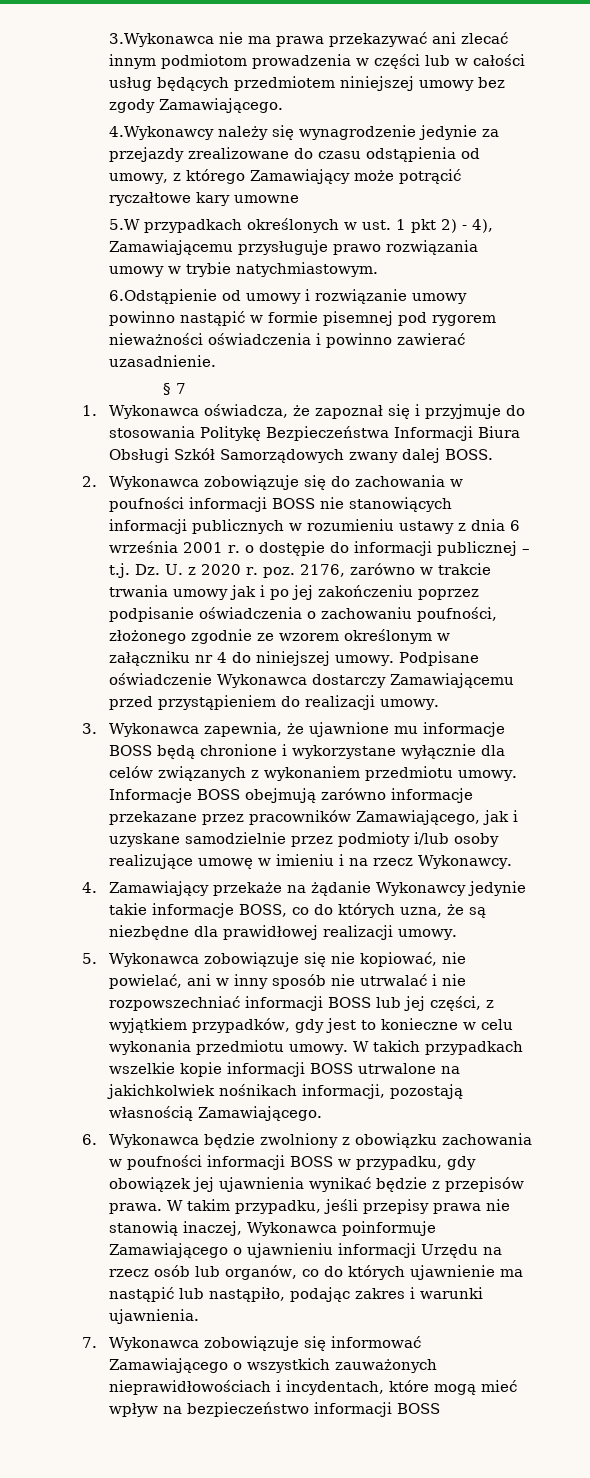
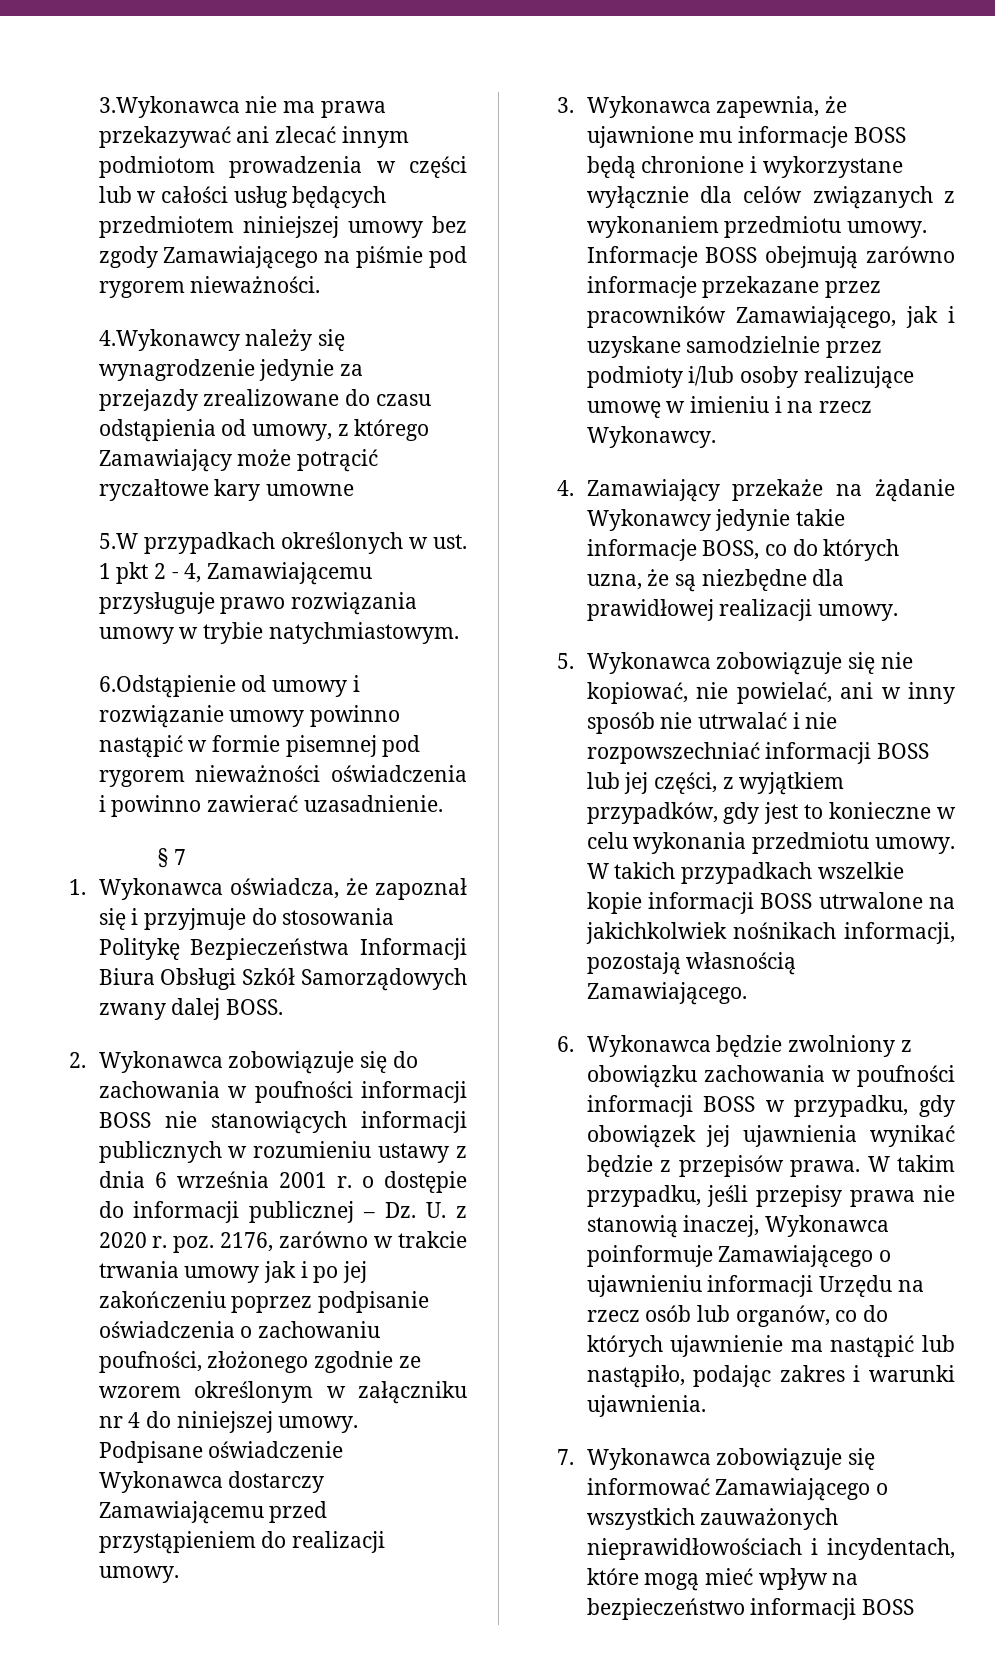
[159,98,284,113] Zamawiającego. -> [163,246,467,269] [98,276,321,298] Zamawiającego na piśmie pod rygorem nieważności.
[441,219,494,233] 2) - 4), -> [153,563,202,583] 2 - 4,
[109,563,131,578] t.j. -> (376, 1215) none

